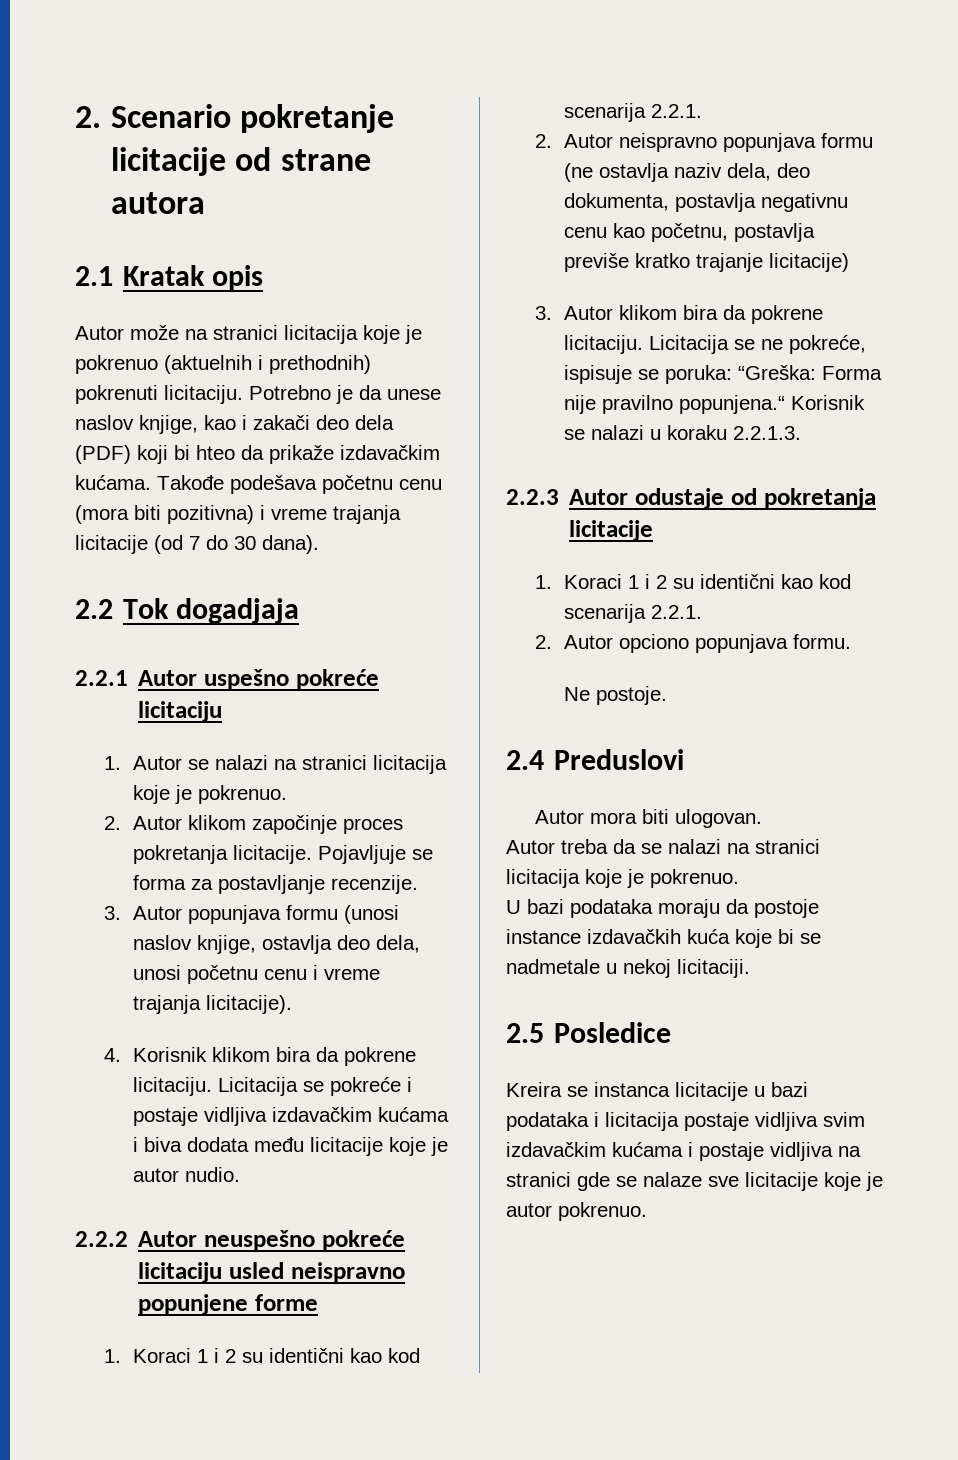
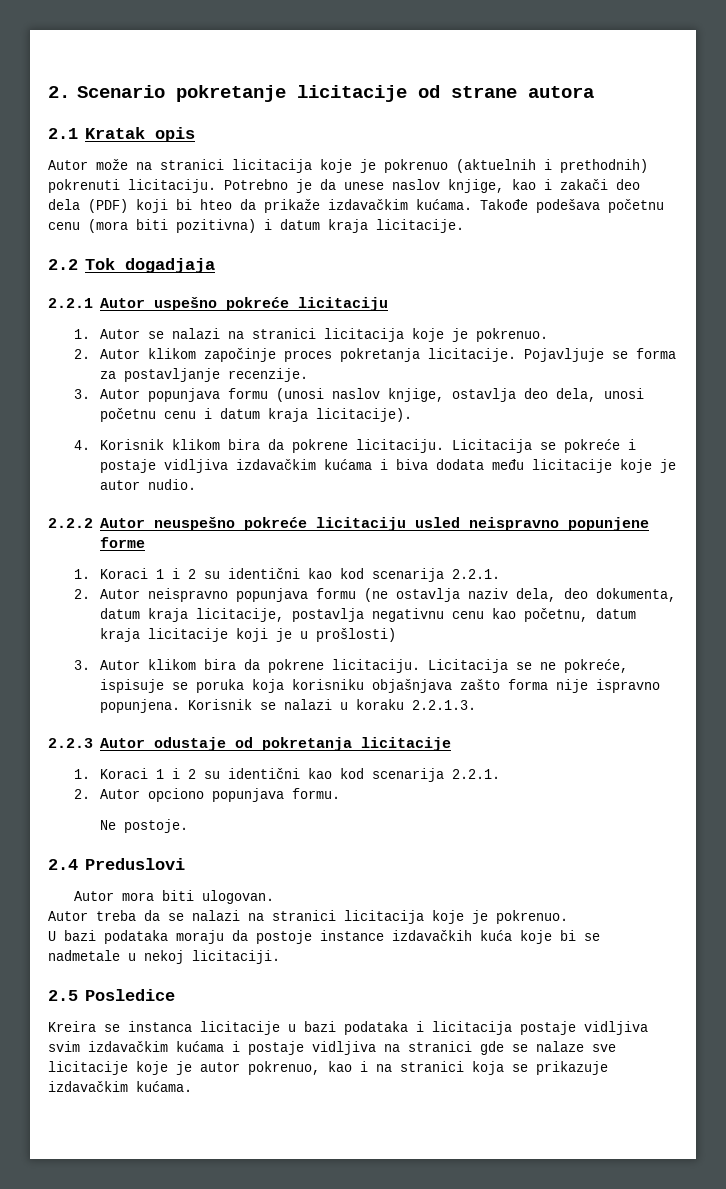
[271,505,401,524] [75,535,319,554] vreme trajanja licitacije (od 7 do 30 dana). -> [280,219,464,233] datum kraja licitacije.
[323,968,380,980] [132,995,201,1014] vreme trajanja -> [220,408,309,422] datum kraja
(669, 202) none -> [100,608,285,622] datum kraja licitacije,
[733,223,815,242] [563,253,849,272] postavlja previše kratko trajanje licitacije) -> [596,608,637,619] [100,628,397,642] datum kraja licitacije koji je u prošlosti)
[664,365,882,384] [563,395,785,414] poruka: “Greška: Forma nije pravilno popunjena.“ -> [196,679,661,693] [100,699,181,713] poruka koja korisniku objašnjava zašto forma nije ispravno popunjena.
[558,1202,647,1221] pokrenuo. -> [248,1061,608,1075] [48,1081,192,1092] pokrenuo, kao i na stranici koja se prikazuje izdavačkim kućama.

